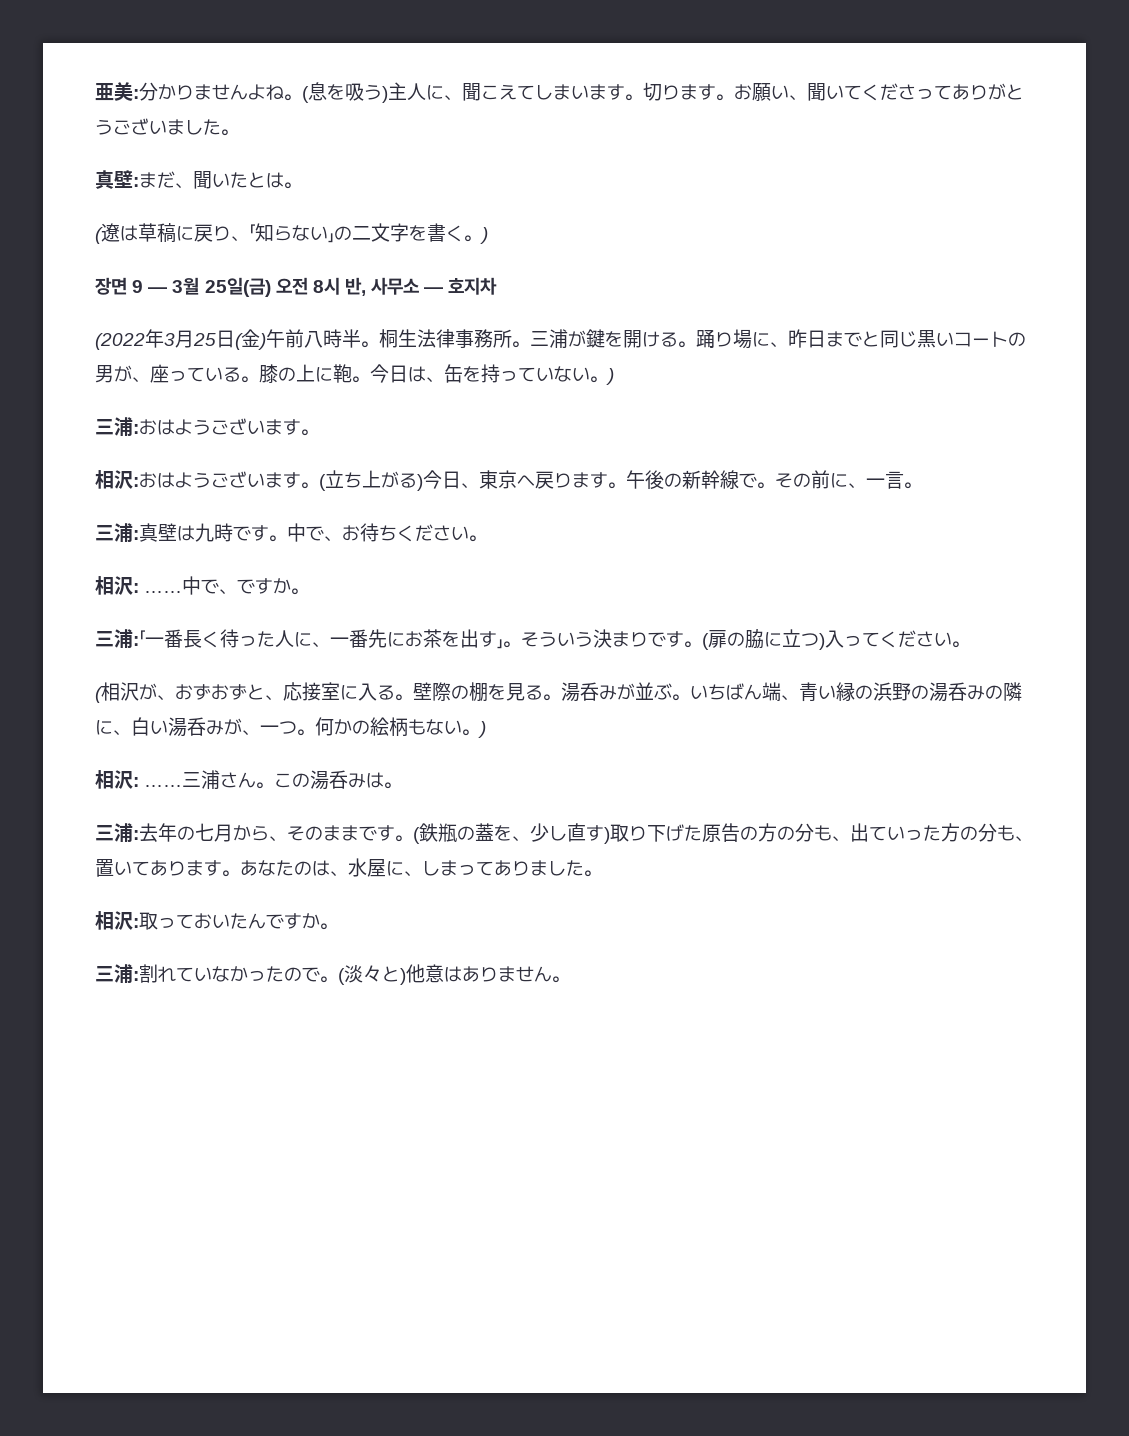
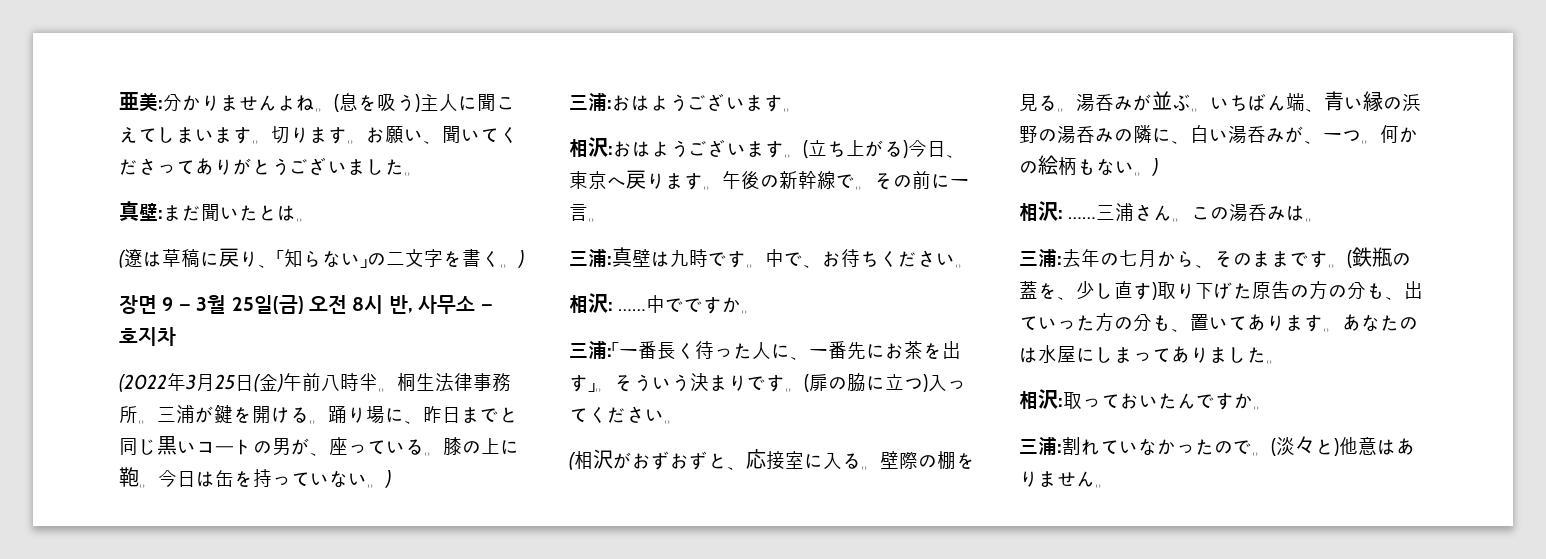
[444,95,462,100] 、 -> (477, 103) none
[175,183,193,188] 、 -> (201, 213) none
[426,377,444,382] 、 -> (215, 479) none
[848,483,866,488] 、 -> (950, 181) none
[219,589,238,594] 、 -> (685, 305) none
[157,695,175,700] 、 -> (632, 460) none
[330,858,422,877] 、水屋に、 -> [1038,345,1095,363] 水屋に

